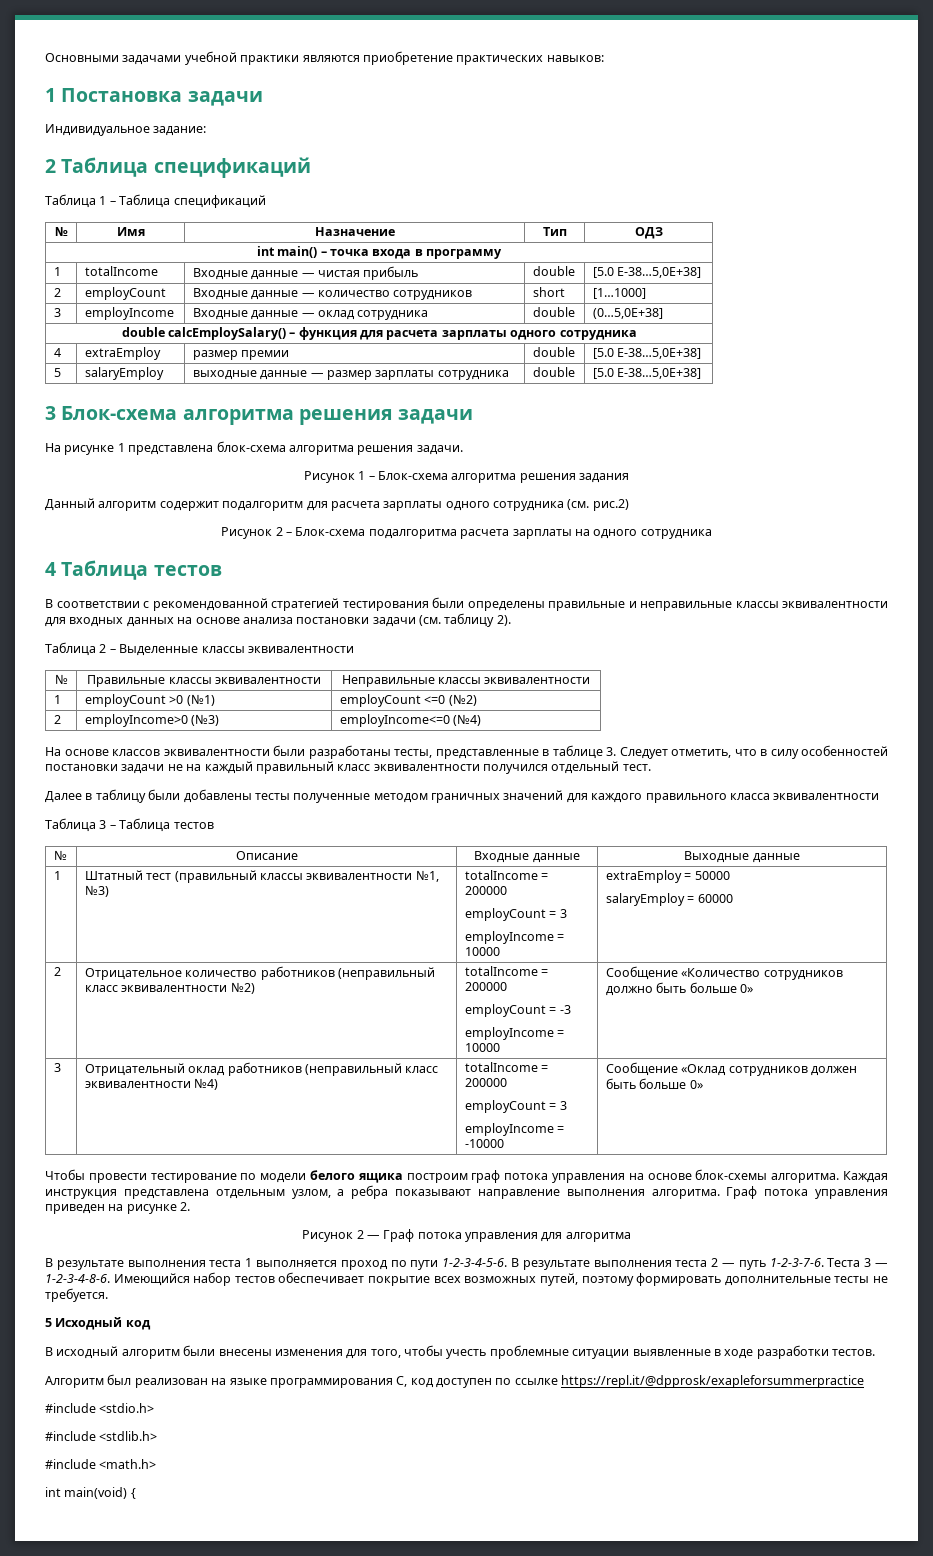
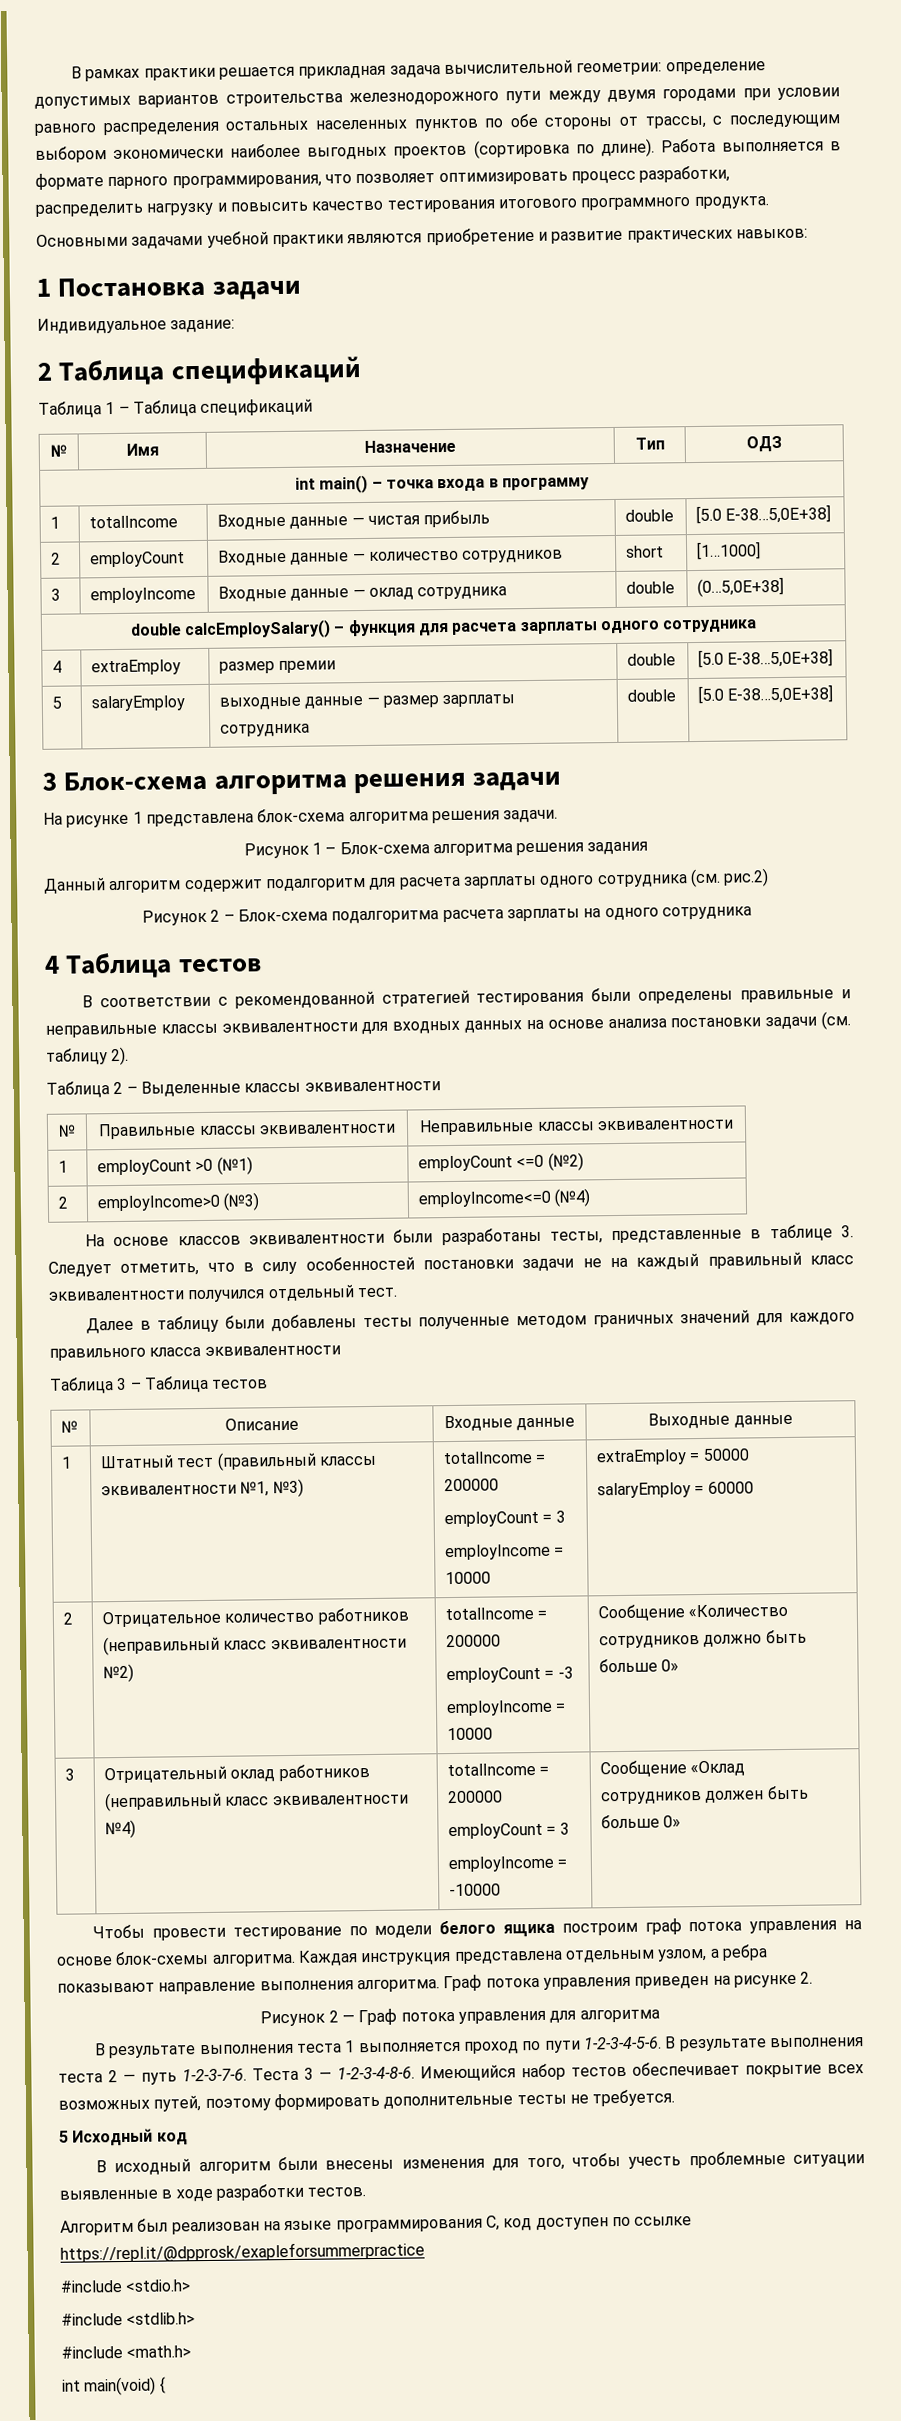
(45, 57) none -> [71,59,766,82] [34,87,841,109] [34,113,840,136] [35,138,842,163] [35,165,731,190] [35,196,769,217] В рамках практики решается прикладная задача вычислительной геометрии: определение допустимых вариантов строительства железнодорожного пути между двумя городами при условии равного распределения остальных населенных пунктов по обе стороны от трассы, с последующим выбором экономически наиболее выгодных проектов (сортировка по длине). Работа выполняется в формате парного программирования, что позволяет оптимизировать процесс разработки, распределить нагрузку и повысить качество тестирования итогового программного продукта. //
(453, 58) none -> [537,230,624,244] и развитие

